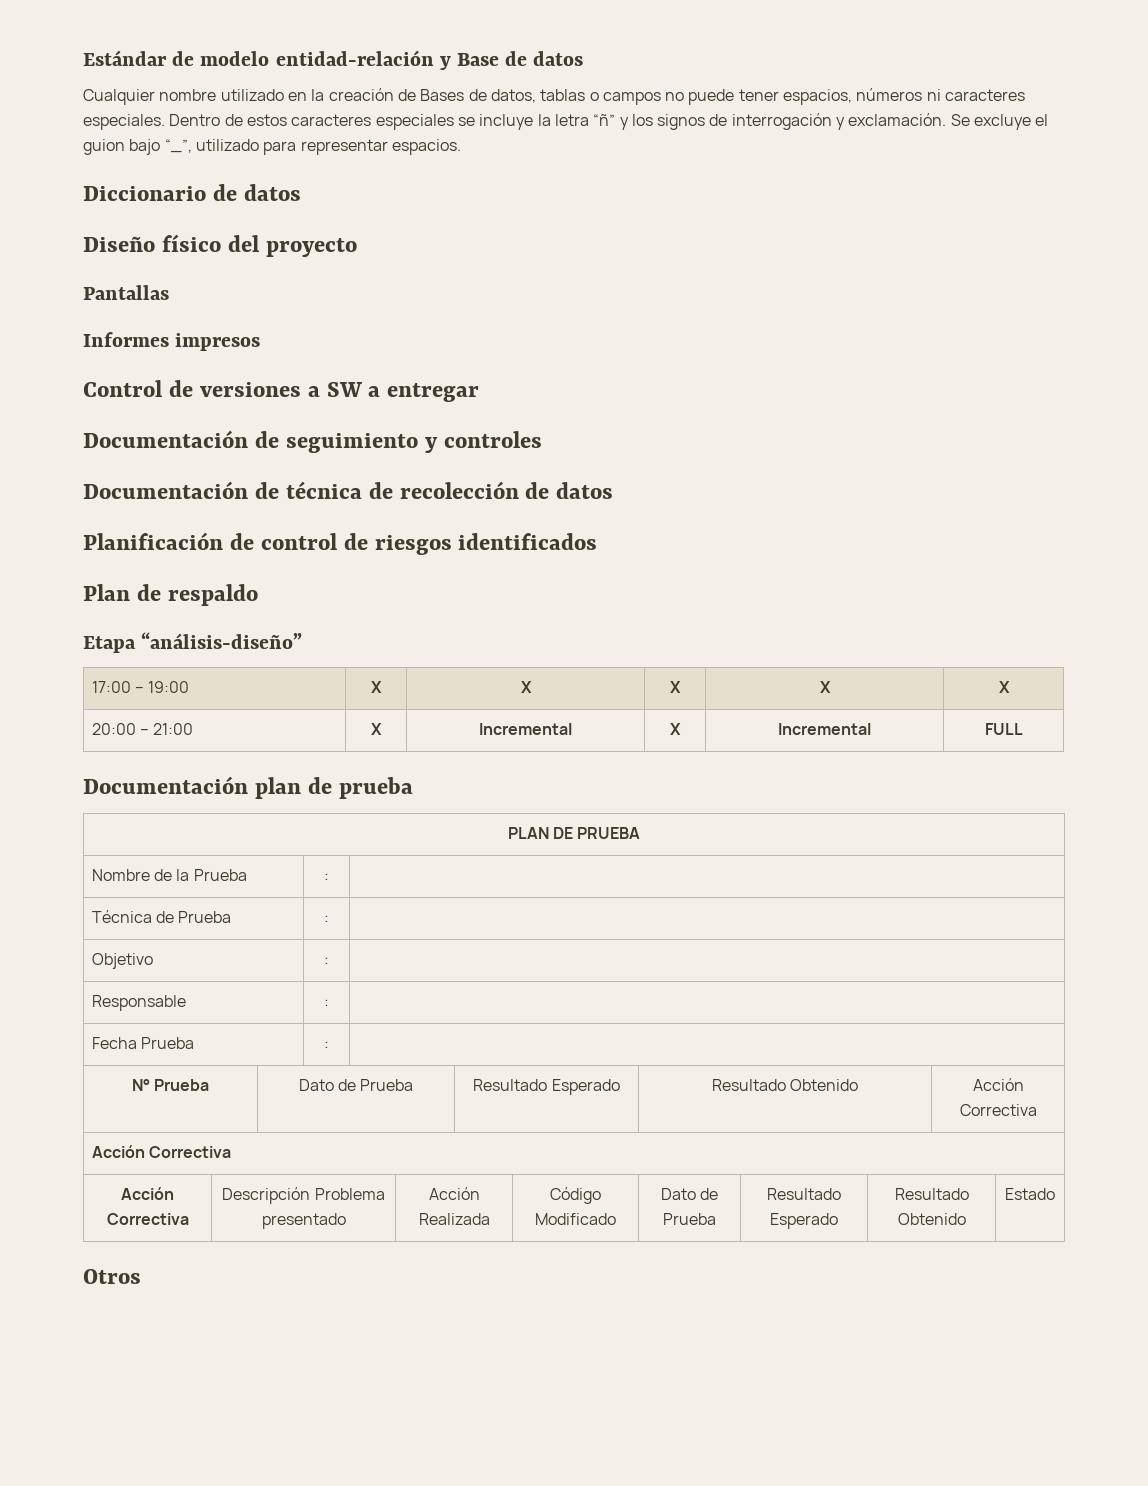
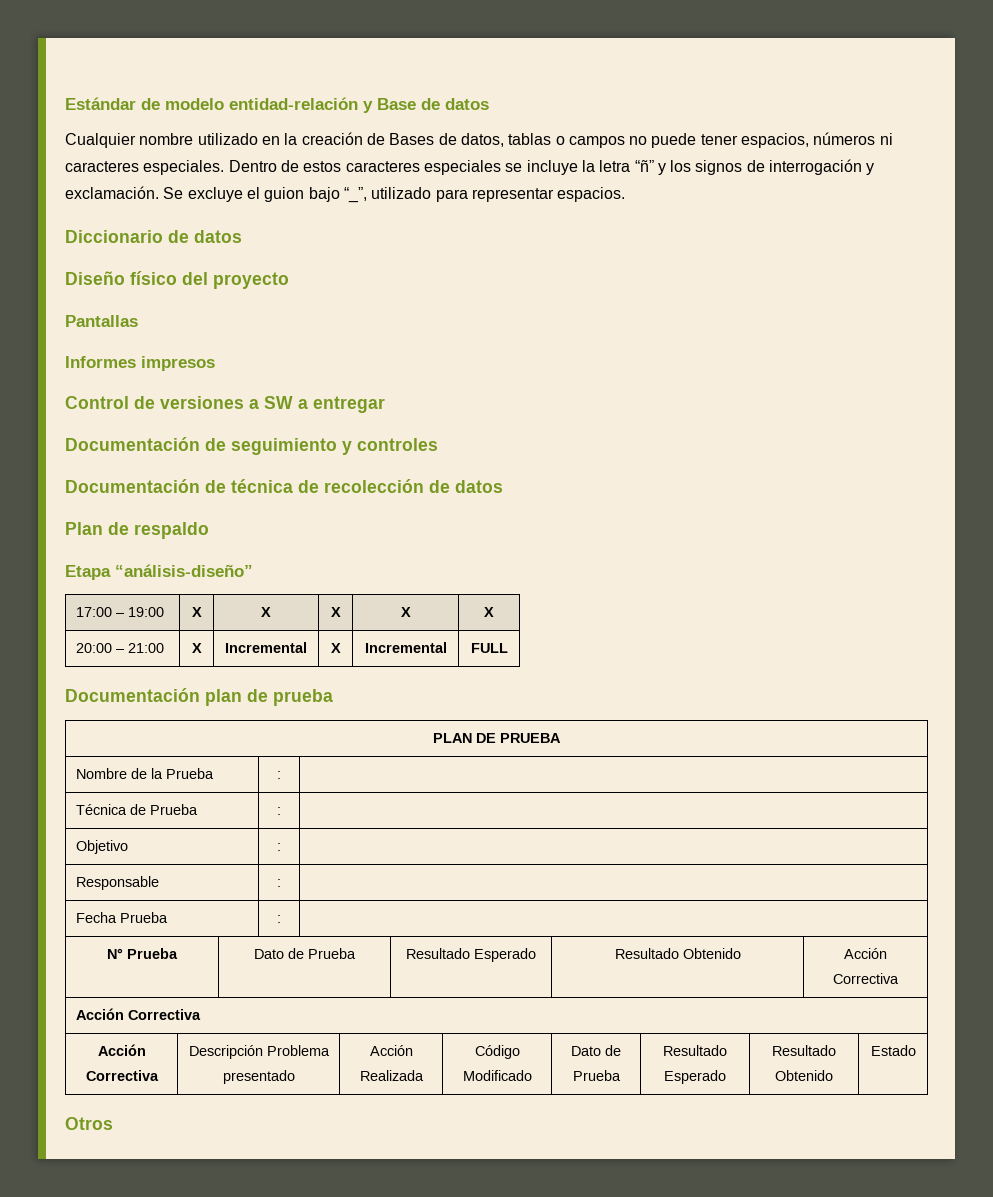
[83,532,598,555] // Planificación de control de riesgos identificados -> (503, 486) none

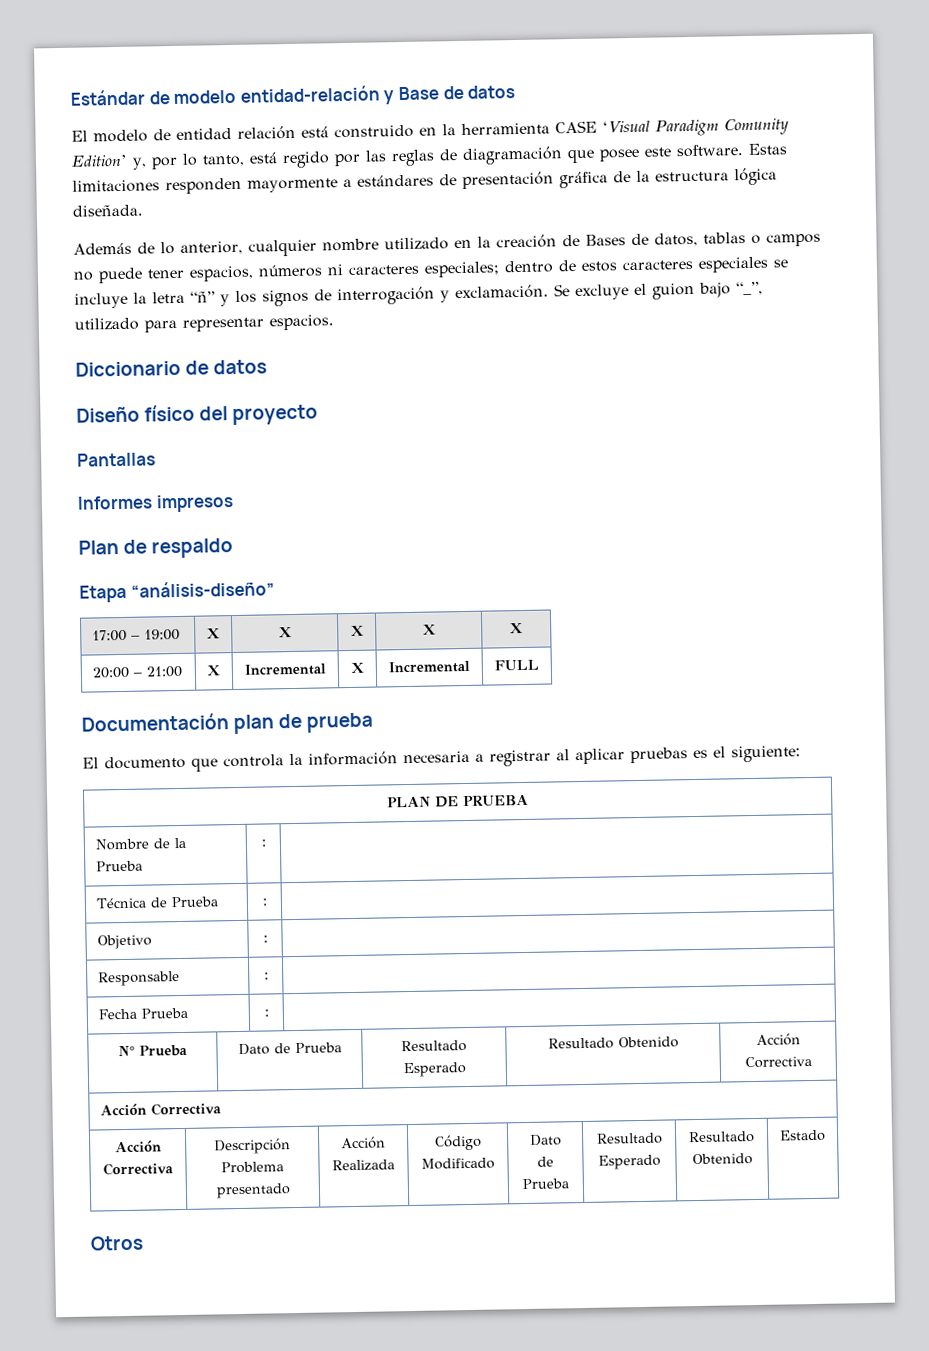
[65,133,136,148] Cualquier -> [71,118,789,143] [71,143,787,170] [72,167,777,195] [72,204,143,217] [73,239,317,257] El modelo de entidad relación está construido en la herramienta CASE ‘Visual Paradigm Comunity Edition’ y, por lo tanto, está regido por las reglas de diagramación que posee este software. Estas limitaciones responden mayormente a estándares de presentación gráfica de la estructura lógica diseñada. // Además de lo anterior, cualquier
[143,160,277,175] especiales. Dentro -> [424,260,553,278] especiales; dentro
[65,396,385,413] [65,437,438,455] [65,479,503,493] // Control de versiones a SW a entregar // Documentación de seguimiento y controles // Documentación de técnica de recolección de datos -> (234, 503) none
(333, 697) none -> [82,745,801,772] // El documento que controla la información necesaria a registrar al aplicar pruebas es el siguiente:

